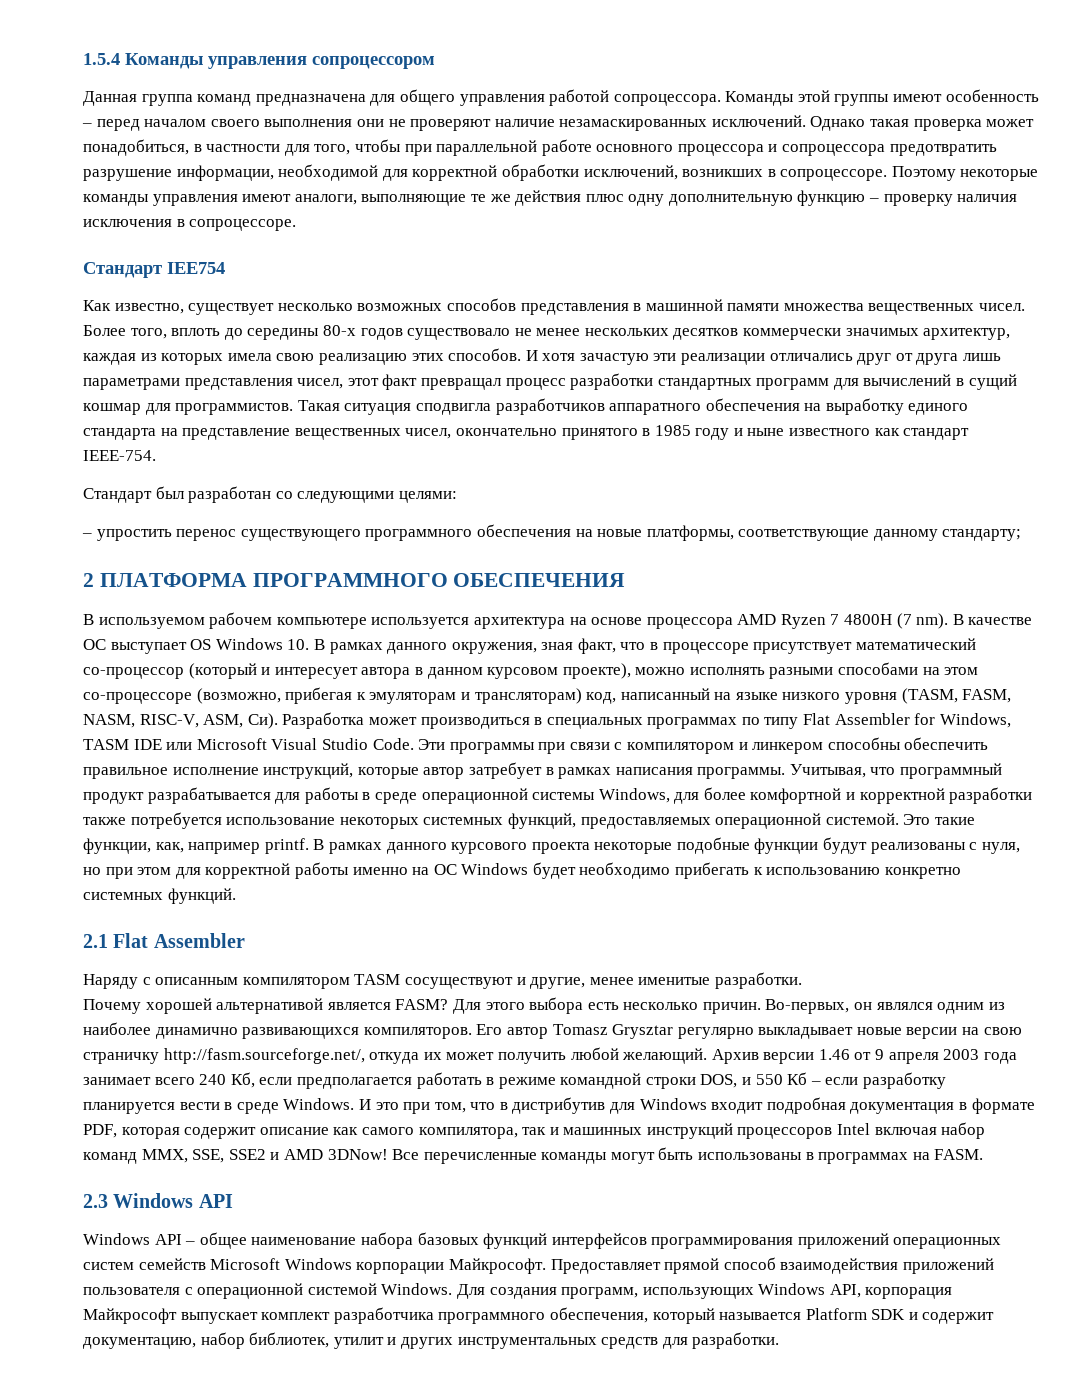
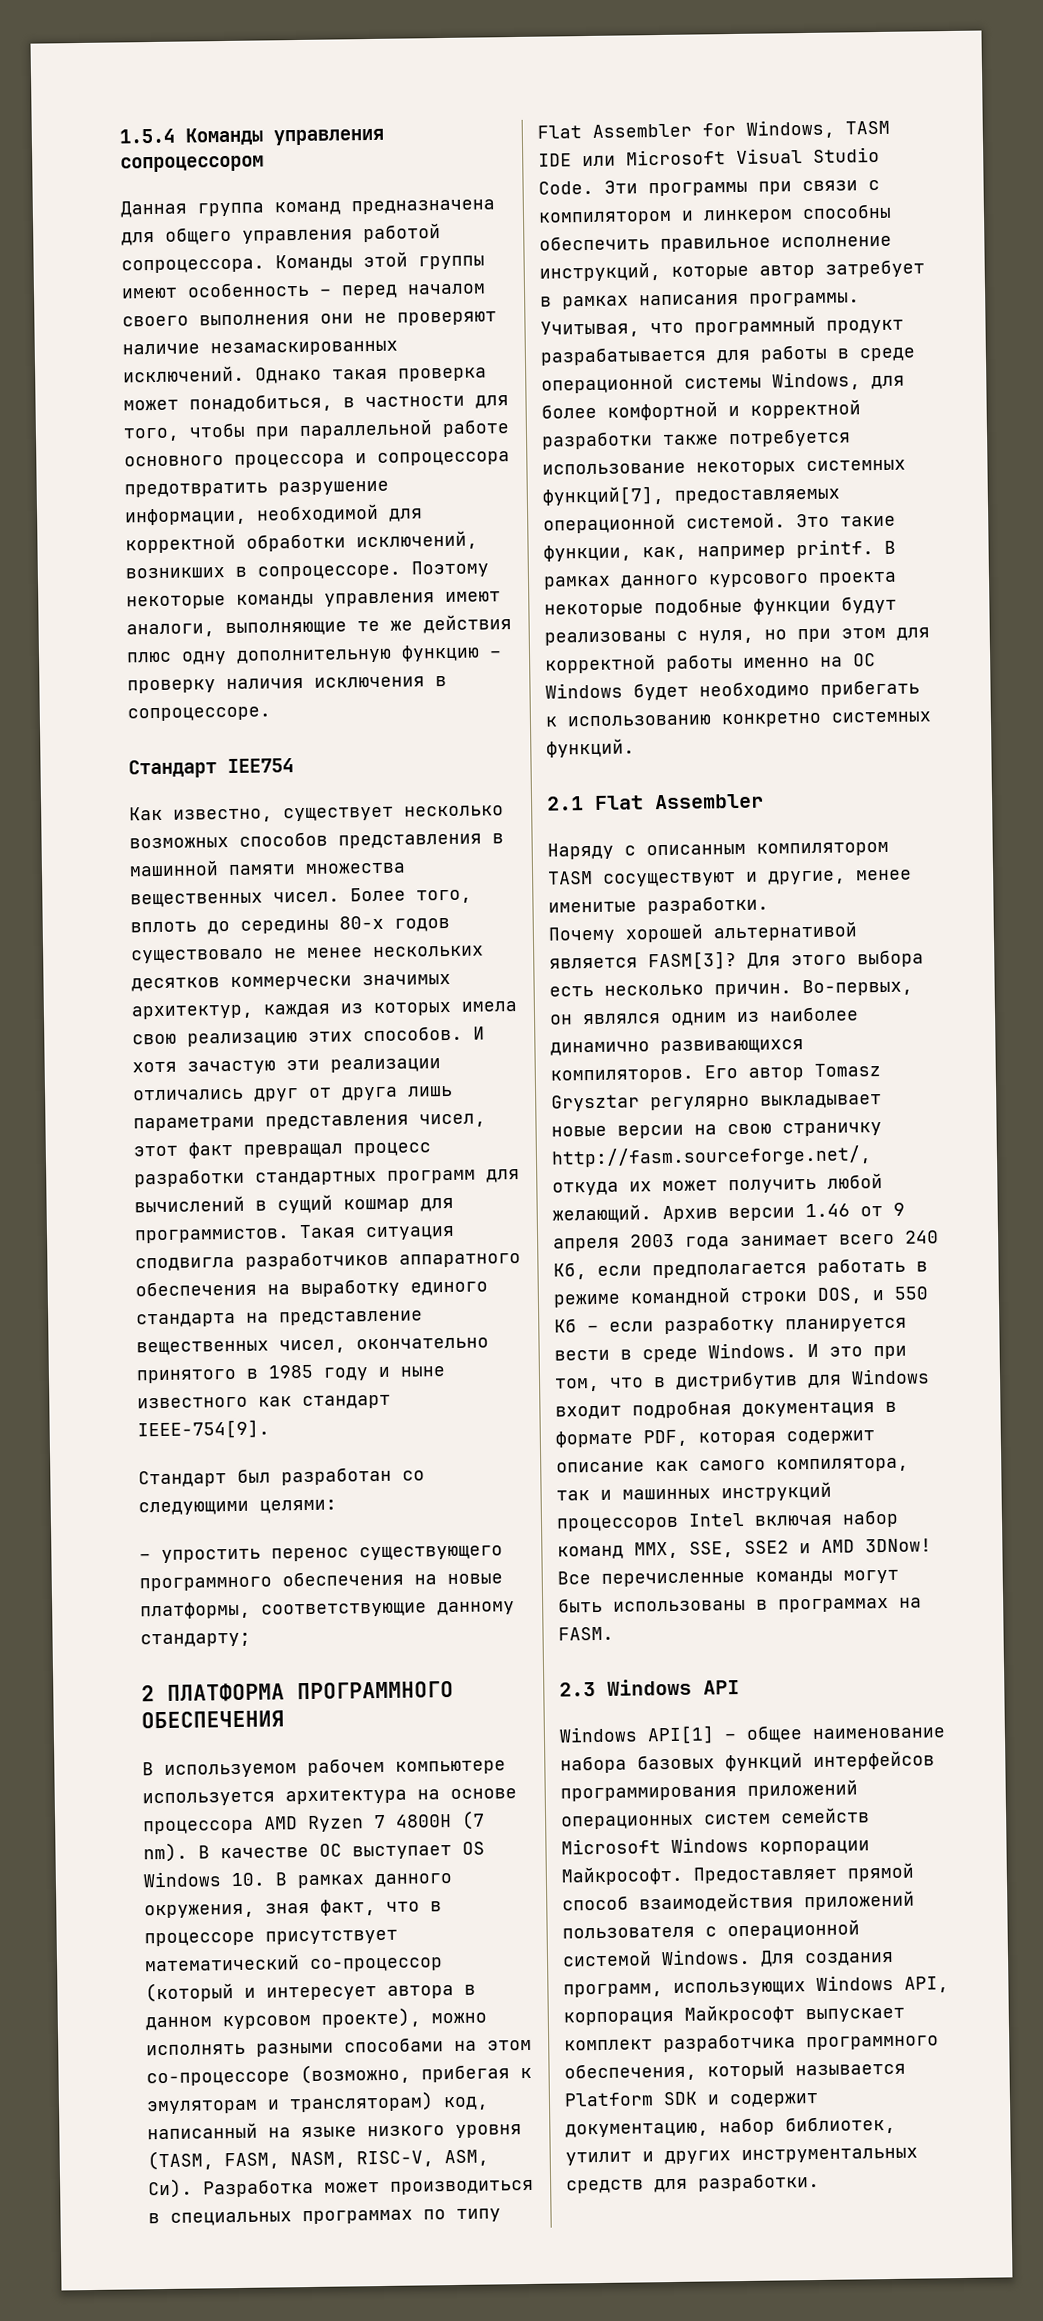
[83,450,156,461] IEEE-754. -> [137,1419,270,1440] IEEE-754[9].
[507,813,576,829] функций, -> [542,485,664,506] функций[7],
[395,999,449,1010] FASM? -> [648,951,737,971] FASM[3]?
[154,1234,182,1245] API -> [647,1725,715,1745] API[1]

